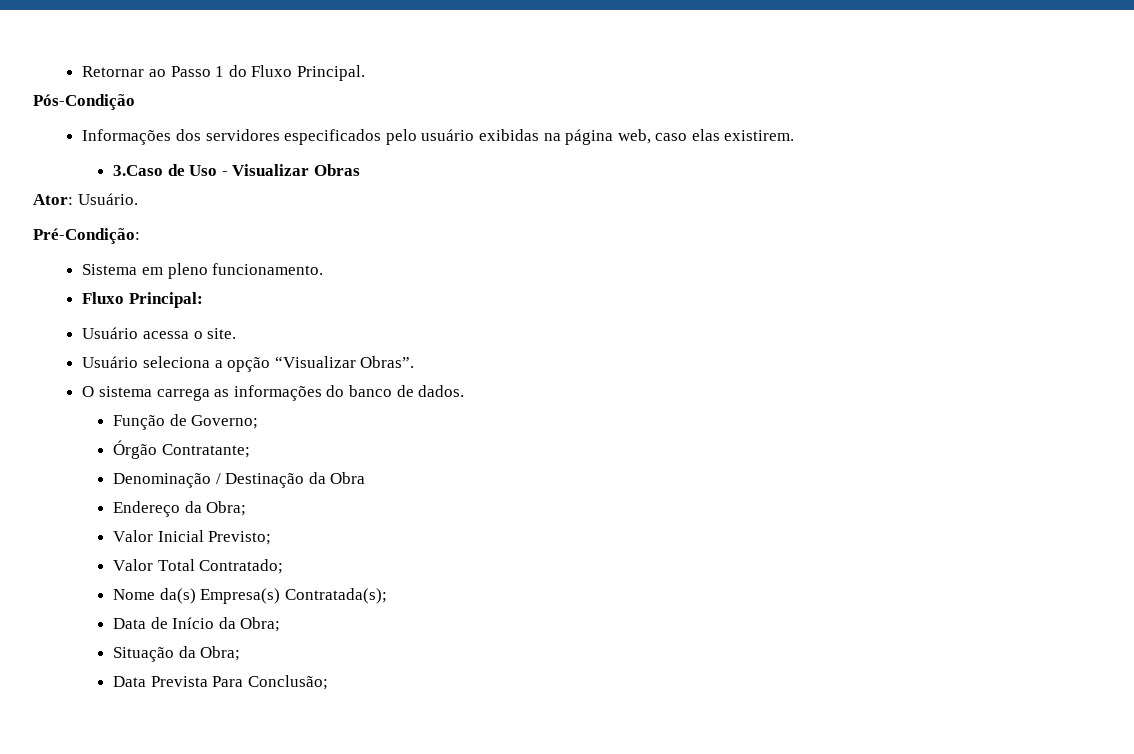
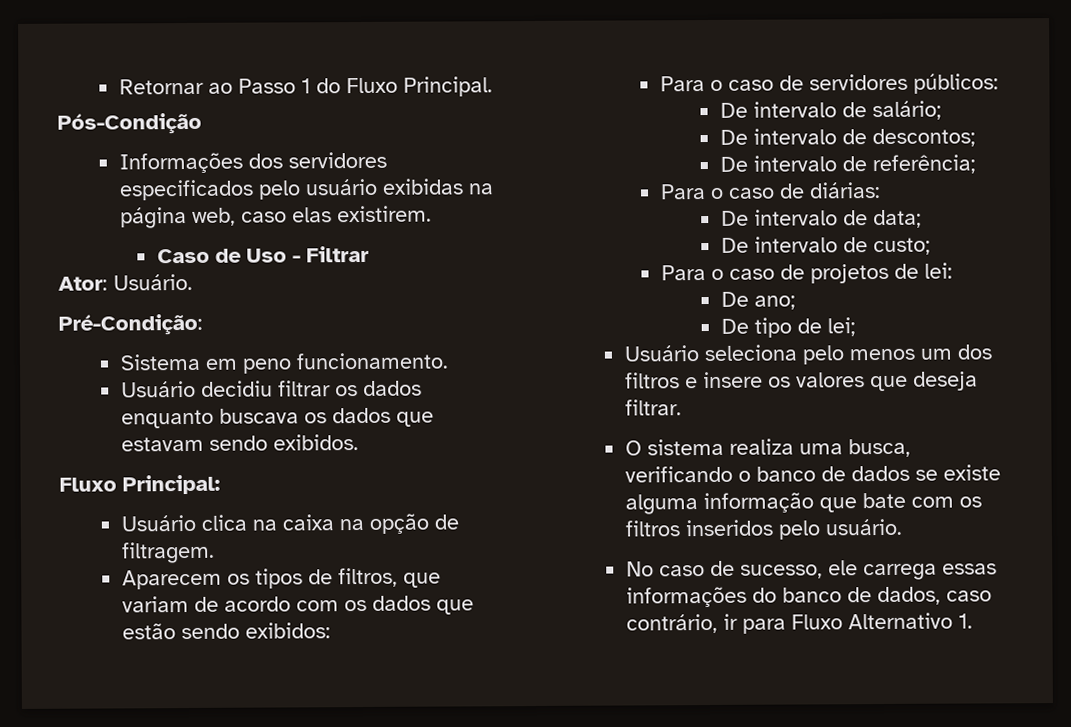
[113,165,164,176] 3.Caso -> [157,248,211,264] Caso
[232,164,360,176] Visualizar Obras -> [306,245,370,263] Filtrar
[167,263,208,279] pleno -> [241,358,292,374] peno
[82,292,203,308] [82,327,237,339] [82,356,415,372] [82,385,465,401] [113,414,259,430] [113,440,250,459] [113,472,366,488] [113,501,247,517] [113,530,272,545] [113,559,284,574] [113,588,387,604] [113,617,281,632] [113,646,241,662] [113,675,328,690] Fluxo Principal: // Usuário acessa o site. // Usuário seleciona a opção “Visualizar Obras”. // O sistema carrega as informações do banco de dados. // Função de Governo; // Órgão Contratante; // Denominação / Destinação da Obra // Endereço da Obra; // Valor Inicial Previsto; // Valor Total Contratado; // Nome da(s) Empresa(s) Contratada(s); // Data de Início da Obra; // Situação da Obra; // Data Prevista Para Conclusão; -> [120,380,422,398] [120,407,434,429] [120,434,359,452] [59,474,220,495] [120,513,459,534] [121,541,215,564] [121,567,441,590] [121,595,474,615] [121,622,331,640] [660,73,1000,94] [719,100,942,121] [719,128,976,148] [719,154,976,175] [660,182,882,200] [720,209,922,229] [720,236,931,256] [661,262,954,284] [720,291,796,310] [720,317,856,338] [623,344,992,365] [624,371,978,392] [624,399,682,416] [624,438,911,458] [624,464,1001,483] [624,492,982,515] [624,518,902,540] [625,560,997,581] [625,586,992,608] [625,612,973,634] Usuário decidiu filtrar os dados enquanto buscava os dados que estavam sendo exibidos. // Fluxo Principal: // Usuário clica na caixa na opção de filtragem. // Aparecem os tipos de filtros, que variam de acordo com os dados que estão sendo exibidos: // Para o caso de servidores públicos: // De intervalo de salário; // De intervalo de descontos; // De intervalo de referência; // Para o caso de diárias: // De intervalo de data; // De intervalo de custo; // Para o caso de projetos de lei: // De ano; // De tipo de lei; // Usuário seleciona pelo menos um dos filtros e insere os valores que deseja filtrar. // O sistema realiza uma busca, verificando o banco de dados se existe alguma informação que bate com os filtros inseridos pelo usuário. // No caso de sucesso, ele carrega essas informações do banco de dados, caso contrário, ir para Fluxo Alternativo 1.

